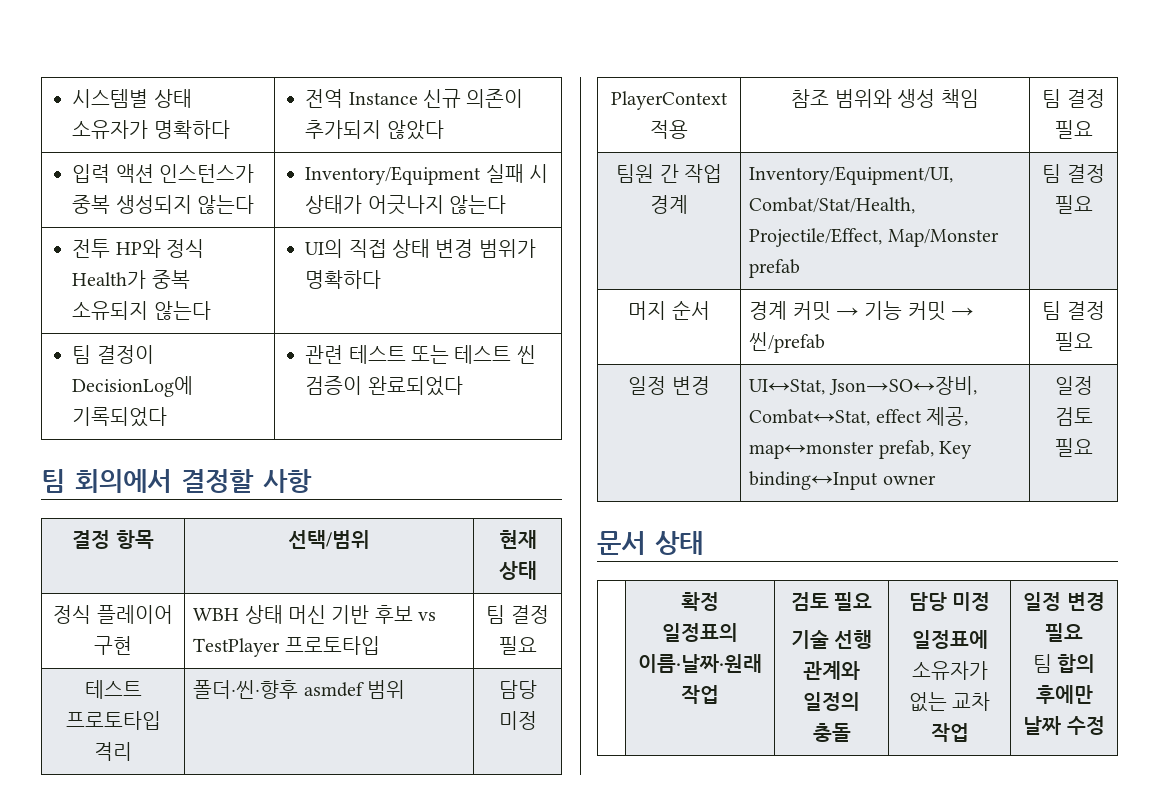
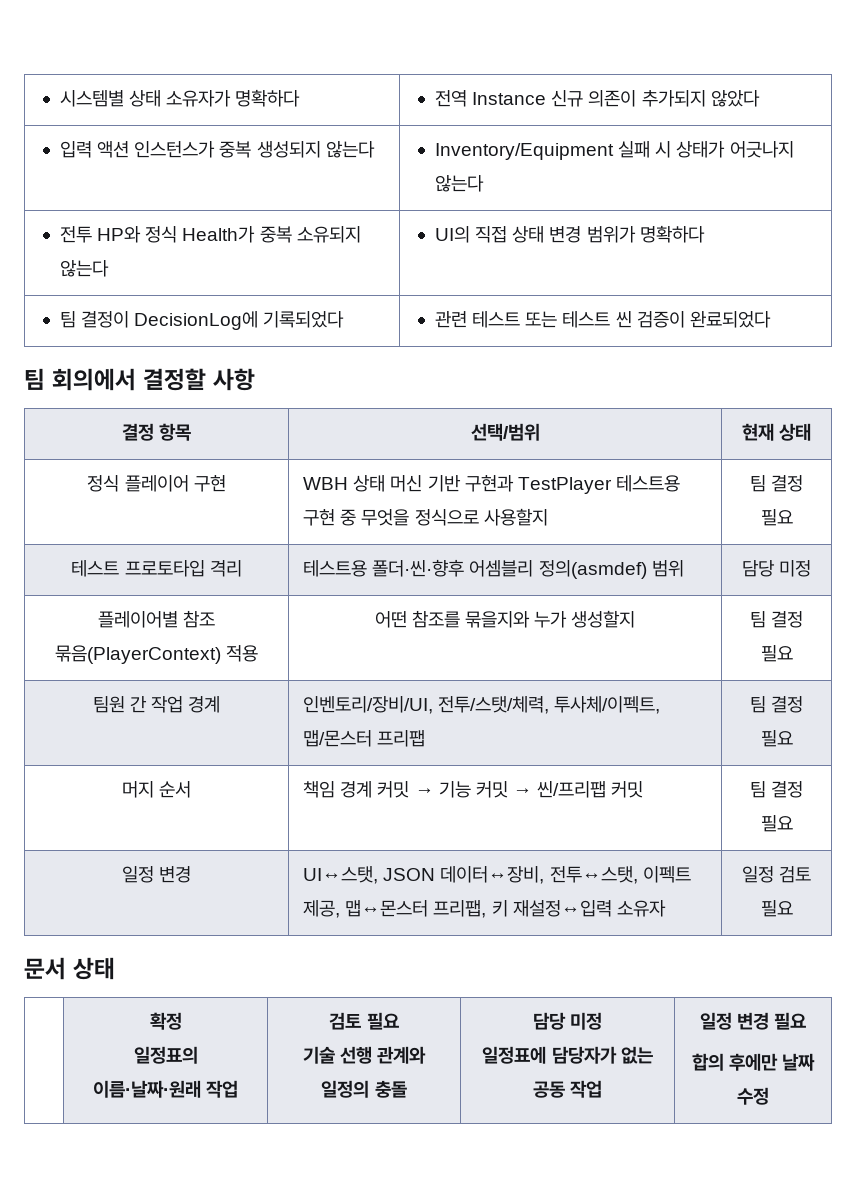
[374,605,437,624] [193,636,380,657] 후보 vs TestPlayer 프로토타입 -> [464,475,680,494] [303,508,548,526] 구현과 TestPlayer 테스트용 구현 중 무엇을 정식으로 사용할지
[193,680,364,699] 폴더·씬·향후 asmdef -> [303,559,647,579] 테스트용 폴더·씬·향후 어셈블리 정의(asmdef)
[611,91,728,110] [650,120,688,139] [791,89,979,108] PlayerContext 적용 | 참조 범위와 생성 책임 -> [97,610,216,628] [54,645,259,664] [374,610,636,628] 플레이어별 참조 묶음(PlayerContext) 적용 | 어떤 참조를 묶을지와 누가 생성할지
[749,166,954,185] [749,197,916,214] [749,228,999,247] [749,259,801,278] Inventory/Equipment/UI, Combat/Stat/Health, Projectile/Effect, Map/Monster prefab -> [303,696,661,714] [303,730,426,747] 인벤토리/장비/UI, 전투/스탯/체력, 투사체/이펙트, 맵/몬스터 프리팹
(710, 310) none -> [303,781,336,798] 책임
[749,332,826,353] 씬/prefab -> [537,781,644,798] 씬/프리팹 커밋
[749,376,977,395] [749,407,969,426] [749,440,973,459] [749,471,936,490] UI↔Stat, Json→SO↔장비, Combat↔Stat, effect 제공, map↔monster prefab, Key binding↔Input owner -> [303,866,691,884] [303,900,666,918] UI↔스탯, JSON 데이터↔장비, 전투↔스탯, 이펙트 제공, 맵↔몬스터 프리팹, 키 재설정↔입력 소유자
[911,661,988,680] [908,692,991,712] 소유자가 없는 교차 -> [551,1046,653,1064] [532,1081,565,1098] 담당자가 없는 공동
[1032,654,1052,673] 팀 -> (807, 1021) none

